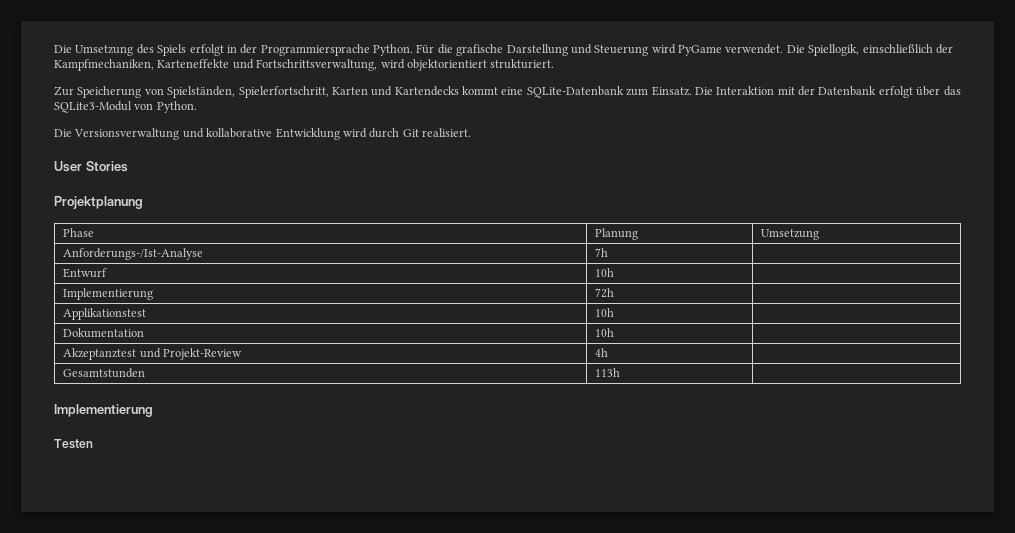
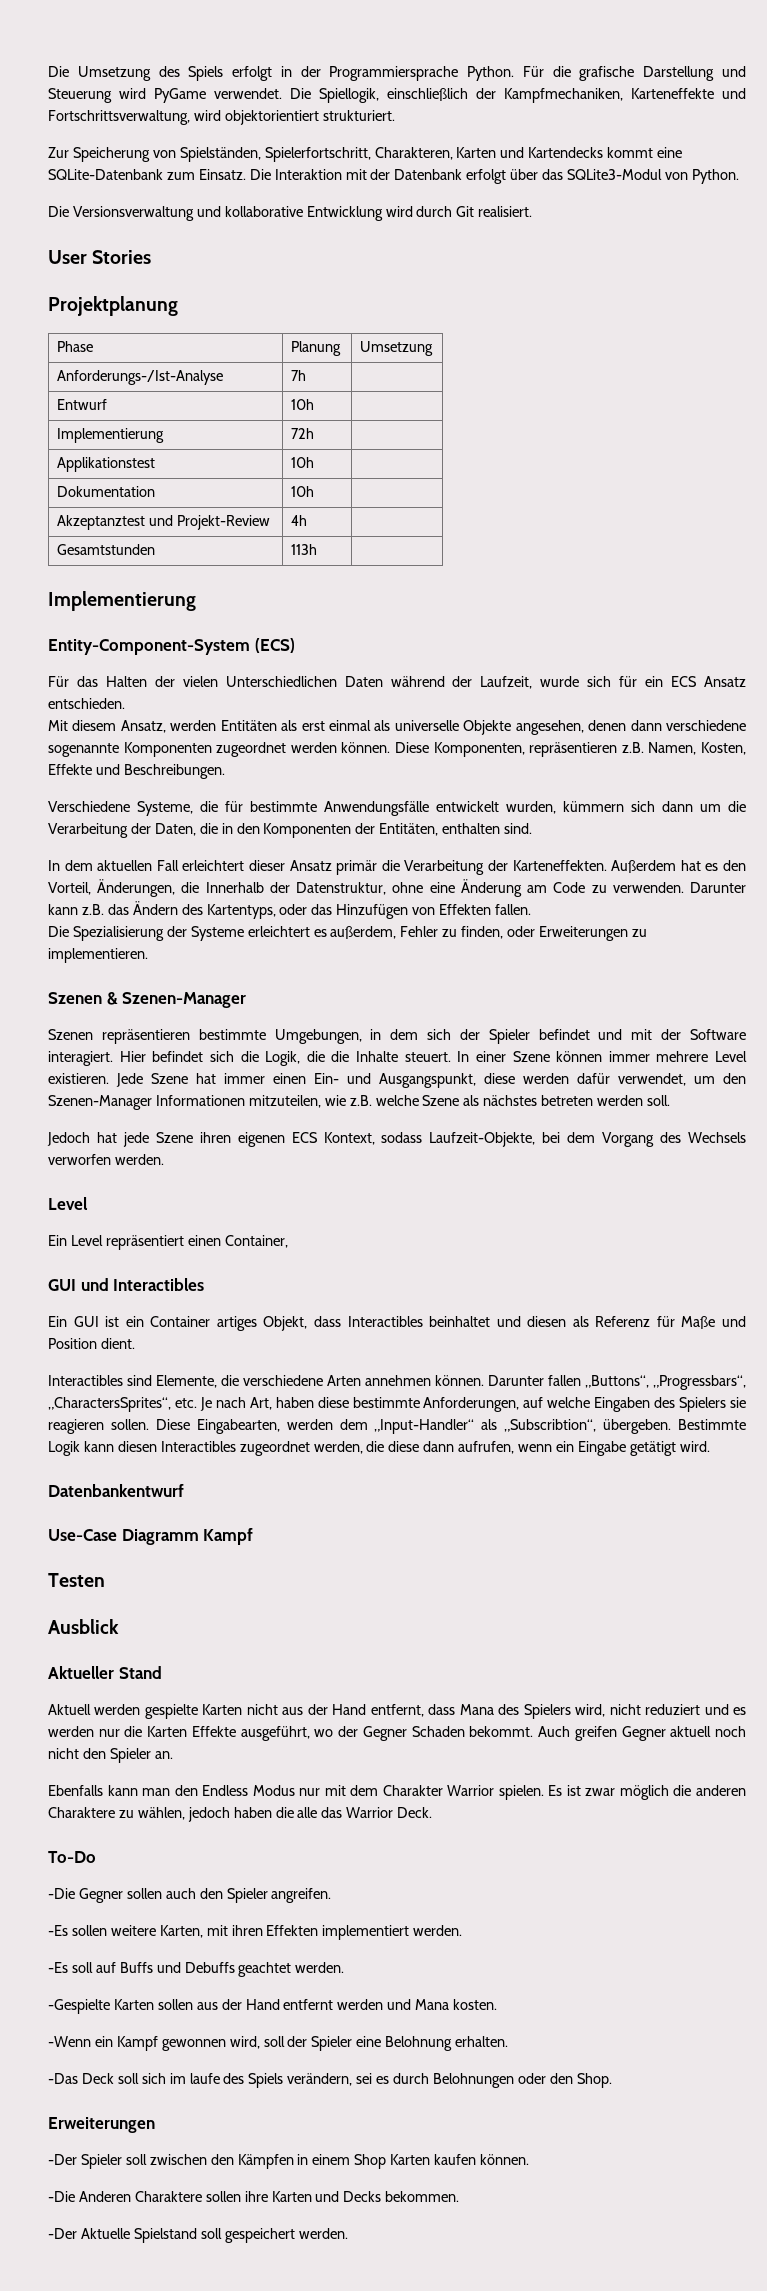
(329, 92) none -> [374,147,453,160] Charakteren,
[54,439,93,449] Testen -> [48,638,295,655] [48,676,746,689] [48,698,125,709] [48,720,747,735] [48,742,747,757] [48,764,225,779] [48,801,746,816] [48,823,533,838] [48,860,747,875] [48,879,746,897] [48,901,532,919] [48,926,647,941] [48,948,148,963] [48,992,247,1008] [48,1029,746,1044] [48,1051,747,1066] [48,1073,746,1088] [48,1095,671,1110] [47,1132,746,1147] [48,1154,164,1165] [48,1197,88,1210] [48,1235,288,1250] [48,1278,205,1291] [48,1316,746,1331] [48,1338,135,1349] [48,1375,746,1390] [48,1397,747,1412] [48,1419,746,1434] [48,1441,710,1456] [48,1484,184,1497] [48,1528,254,1545] [48,1573,105,1587] [48,1619,119,1634] [48,1666,162,1679] [48,1704,747,1719] [48,1726,747,1741] [48,1748,173,1763] [48,1785,746,1800] [48,1807,433,1822] [48,1851,96,1863] [48,1888,332,1903] [48,1925,463,1940] [48,1962,345,1977] [48,1999,498,2014] [48,2036,509,2051] [48,2073,612,2088] [48,2117,155,2133] [48,2154,530,2169] [48,2191,460,2202] [48,2228,348,2243] Entity-Component-System (ECS) // Für das Halten der vielen Unterschiedlichen Daten während der Laufzeit, wurde sich für ein ECS Ansatz entschieden. // Mit diesem Ansatz, werden Entitäten als erst einmal als universelle Objekte angesehen, denen dann verschiedene sogenannte Komponenten zugeordnet werden können. Diese Komponenten, repräsentieren z.B. Namen, Kosten, Effekte und Beschreibungen. // Verschiedene Systeme, die für bestimmte Anwendungsfälle entwickelt wurden, kümmern sich dann um die Verarbeitung der Daten, die in den Komponenten der Entitäten, enthalten sind. // In dem aktuellen Fall erleichtert dieser Ansatz primär die Verarbeitung der Karteneffekten. Außerdem hat es den Vorteil, Änderungen, die Innerhalb der Datenstruktur, ohne eine Änderung am Code zu verwenden. Darunter kann z.B. das Ändern des Kartentyps, oder das Hinzufügen von Effekten fallen. // Die Spezialisierung der Systeme erleichtert es außerdem, Fehler zu finden, oder Erweiterungen zu implementieren. // Szenen & Szenen-Manager // Szenen repräsentieren bestimmte Umgebungen, in dem sich der Spieler befindet und mit der Software interagiert. Hier befindet sich die Logik, die die Inhalte steuert. In einer Szene können immer mehrere Level existieren. Jede Szene hat immer einen Ein- und Ausgangspunkt, diese werden dafür verwendet, um den Szenen-Manager Informationen mitzuteilen, wie z.B. welche Szene als nächstes betreten werden soll. // Jedoch hat jede Szene ihren eigenen ECS Kontext, sodass Laufzeit-Objekte, bei dem Vorgang des Wechsels verworfen werden. // Level // Ein Level repräsentiert einen Container, // GUI und Interactibles // Ein GUI ist ein Container artiges Objekt, dass Interactibles beinhaltet und diesen als Referenz für Maße und Position dient. // Interactibles sind Elemente, die verschiedene Arten annehmen können. Darunter fallen „Buttons“, „Progressbars“, „CharactersSprites“, etc. Je nach Art, haben diese bestimmte Anforderungen, auf welche Eingaben des Spielers sie reagieren sollen. Diese Eingabearten, werden dem „Input-Handler“ als „Subscribtion“, übergeben. Bestimmte Logik kann diesen Interactibles zugeordnet werden, die diese dann aufrufen, wenn ein Eingabe getätigt wird. // Datenbankentwurf // Use-Case Diagramm Kampf // Testen // Ausblick // Aktueller Stand // Aktuell werden gespielte Karten nicht aus der Hand entfernt, dass Mana des Spielers wird, nicht reduziert und es werden nur die Karten Effekte ausgeführt, wo der Gegner Schaden bekommt. Auch greifen Gegner aktuell noch nicht den Spieler an. // Ebenfalls kann man den Endless Modus nur mit dem Charakter Warrior spielen. Es ist zwar möglich die anderen Charaktere zu wählen, jedoch haben die alle das Warrior Deck. // To-Do // -Die Gegner sollen auch den Spieler angreifen. // -Es sollen weitere Karten, mit ihren Effekten implementiert werden. // -Es soll auf Buffs und Debuffs geachtet werden. // -Gespielte Karten sollen aus der Hand entfernt werden und Mana kosten. // -Wenn ein Kampf gewonnen wird, soll der Spieler eine Belohnung erhalten. // -Das Deck soll sich im laufe des Spiels verändern, sei es durch Belohnungen oder den Shop. // Erweiterungen // -Der Spieler soll zwischen den Kämpfen in einem Shop Karten kaufen können. // -Die Anderen Charaktere sollen ihre Karten und Decks bekommen. // -Der Aktuelle Spielstand soll gespeichert werden.

